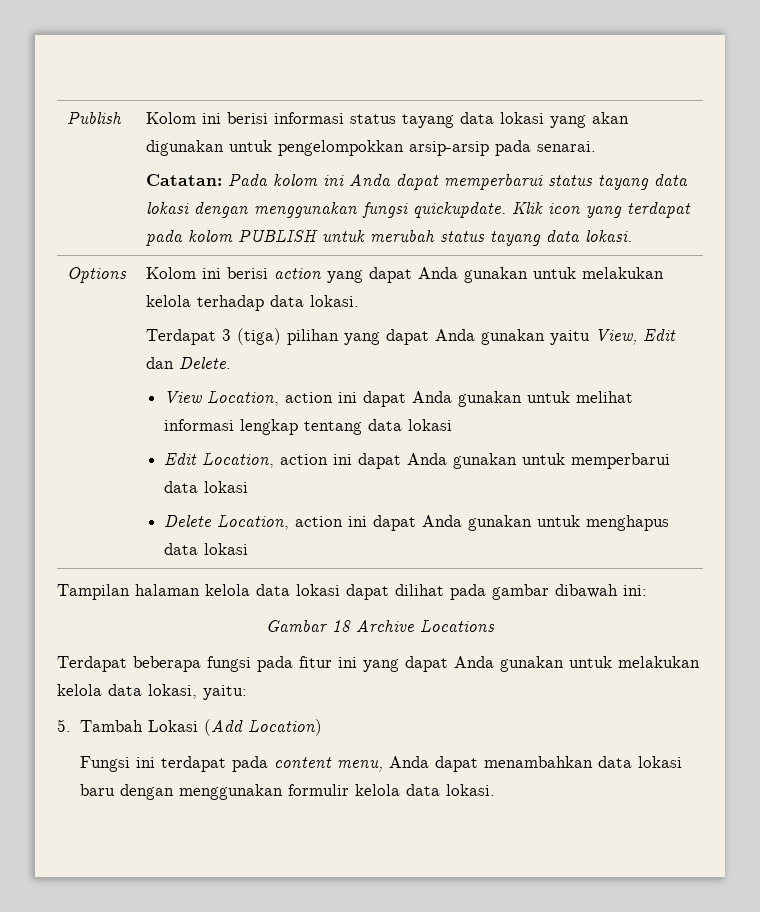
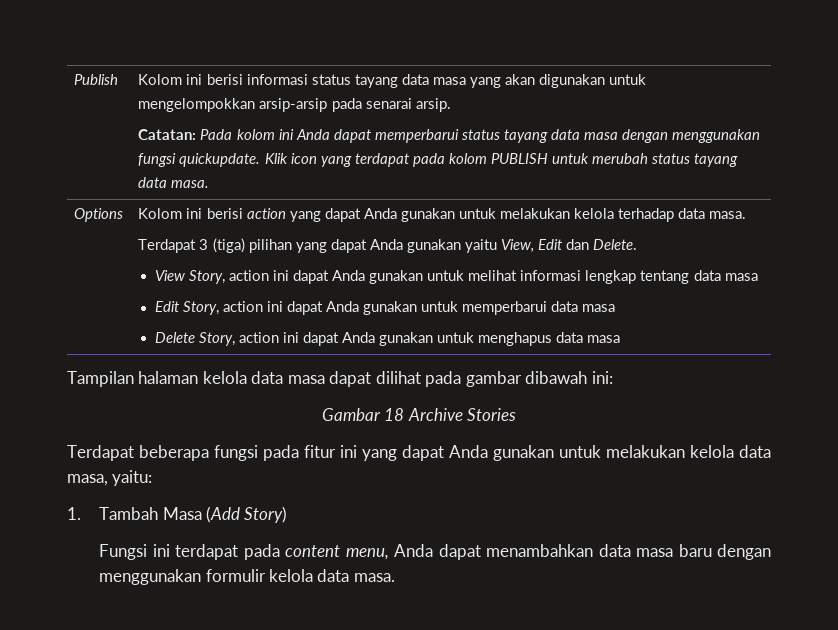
[499,112,544,124] lokasi -> [432,77,466,85] masa
[277,140,404,156] pengelompokkan -> [138,98,256,112] mengelompokkan
[536,141,596,152] senarai. -> [365,98,451,112] senarai arsip.
[145,202,189,214] lokasi -> [583,132,618,140] masa
[584,230,632,242] lokasi. -> [171,180,210,188] masa.
[309,295,359,307] lokasi. -> [709,211,747,219] masa.
[207,391,280,406] Location, -> [188,270,225,284] Story,
[408,419,453,431] [164,453,275,468] lokasi // Edit Location, -> [724,273,758,281] [154,301,219,315] masa // Edit Story,
[204,481,249,493] lokasi -> [582,304,616,312] masa
[217,515,290,530] Location, -> [198,332,235,346] Story,
[204,543,249,555] lokasi -> [587,335,621,343] masa
[296,584,340,596] lokasi -> [287,375,325,384] masa
[420,620,495,633] Locations -> [467,408,517,421] Stories
[148,684,197,699] lokasi, -> [67,474,108,486] masa,
[57,719,322,736] 5. Tambah Lokasi (Add Location) -> [67,506,288,523] 1. Tambah Masa (Add Story)
[637,756,682,768] lokasi -> [636,548,674,557] masa
[445,784,495,796] lokasi. -> [353,573,395,582] masa.

